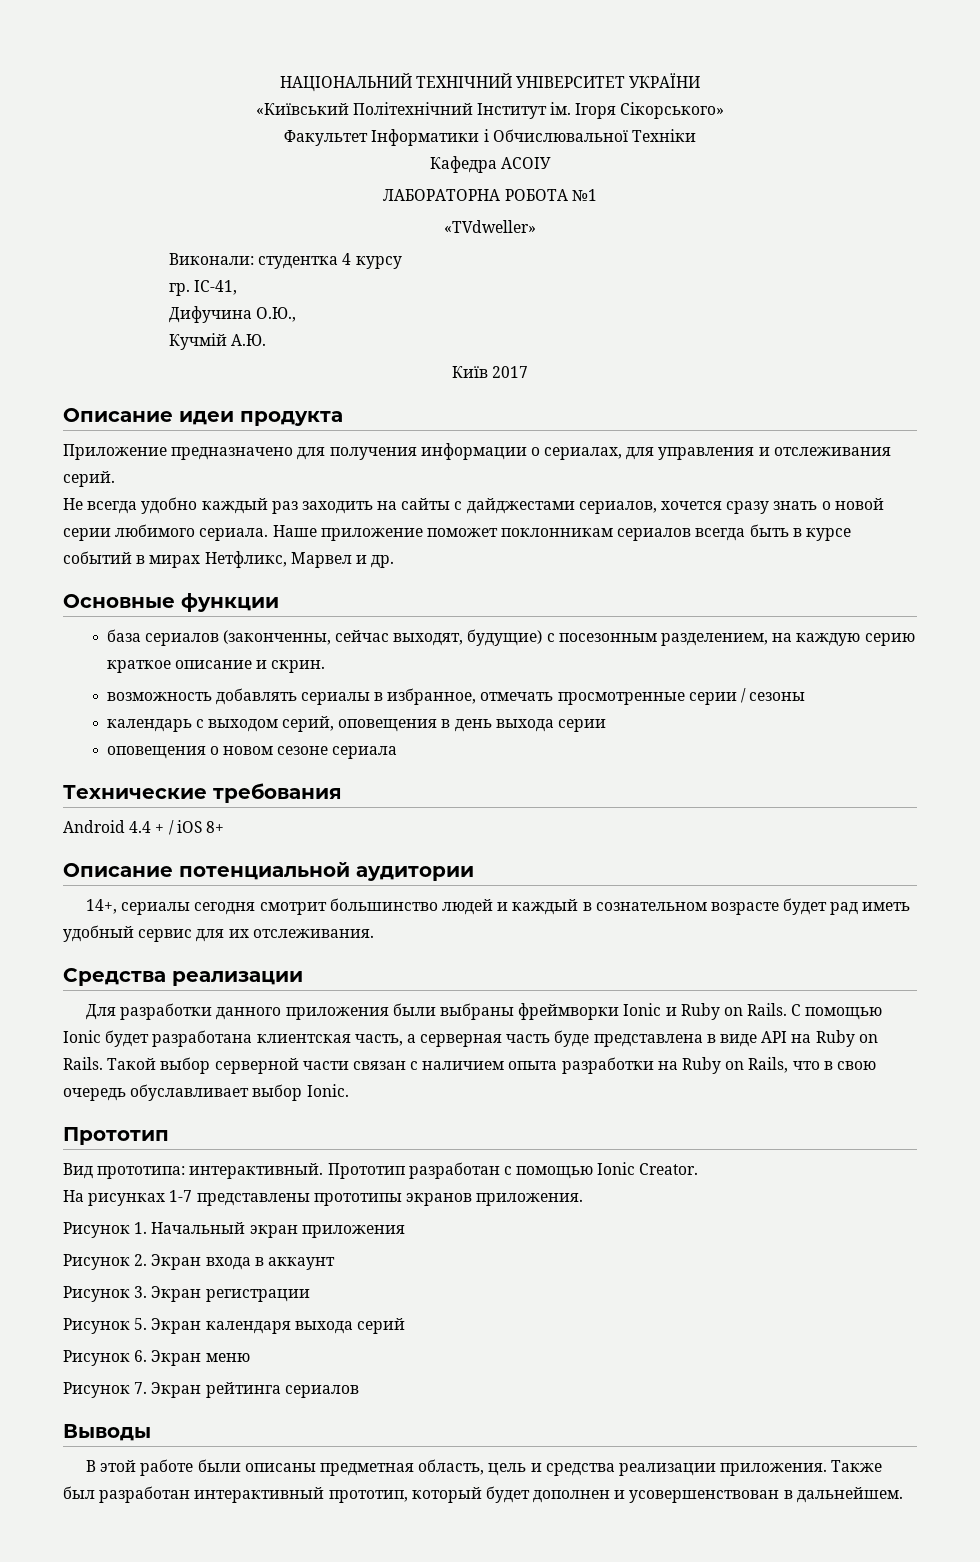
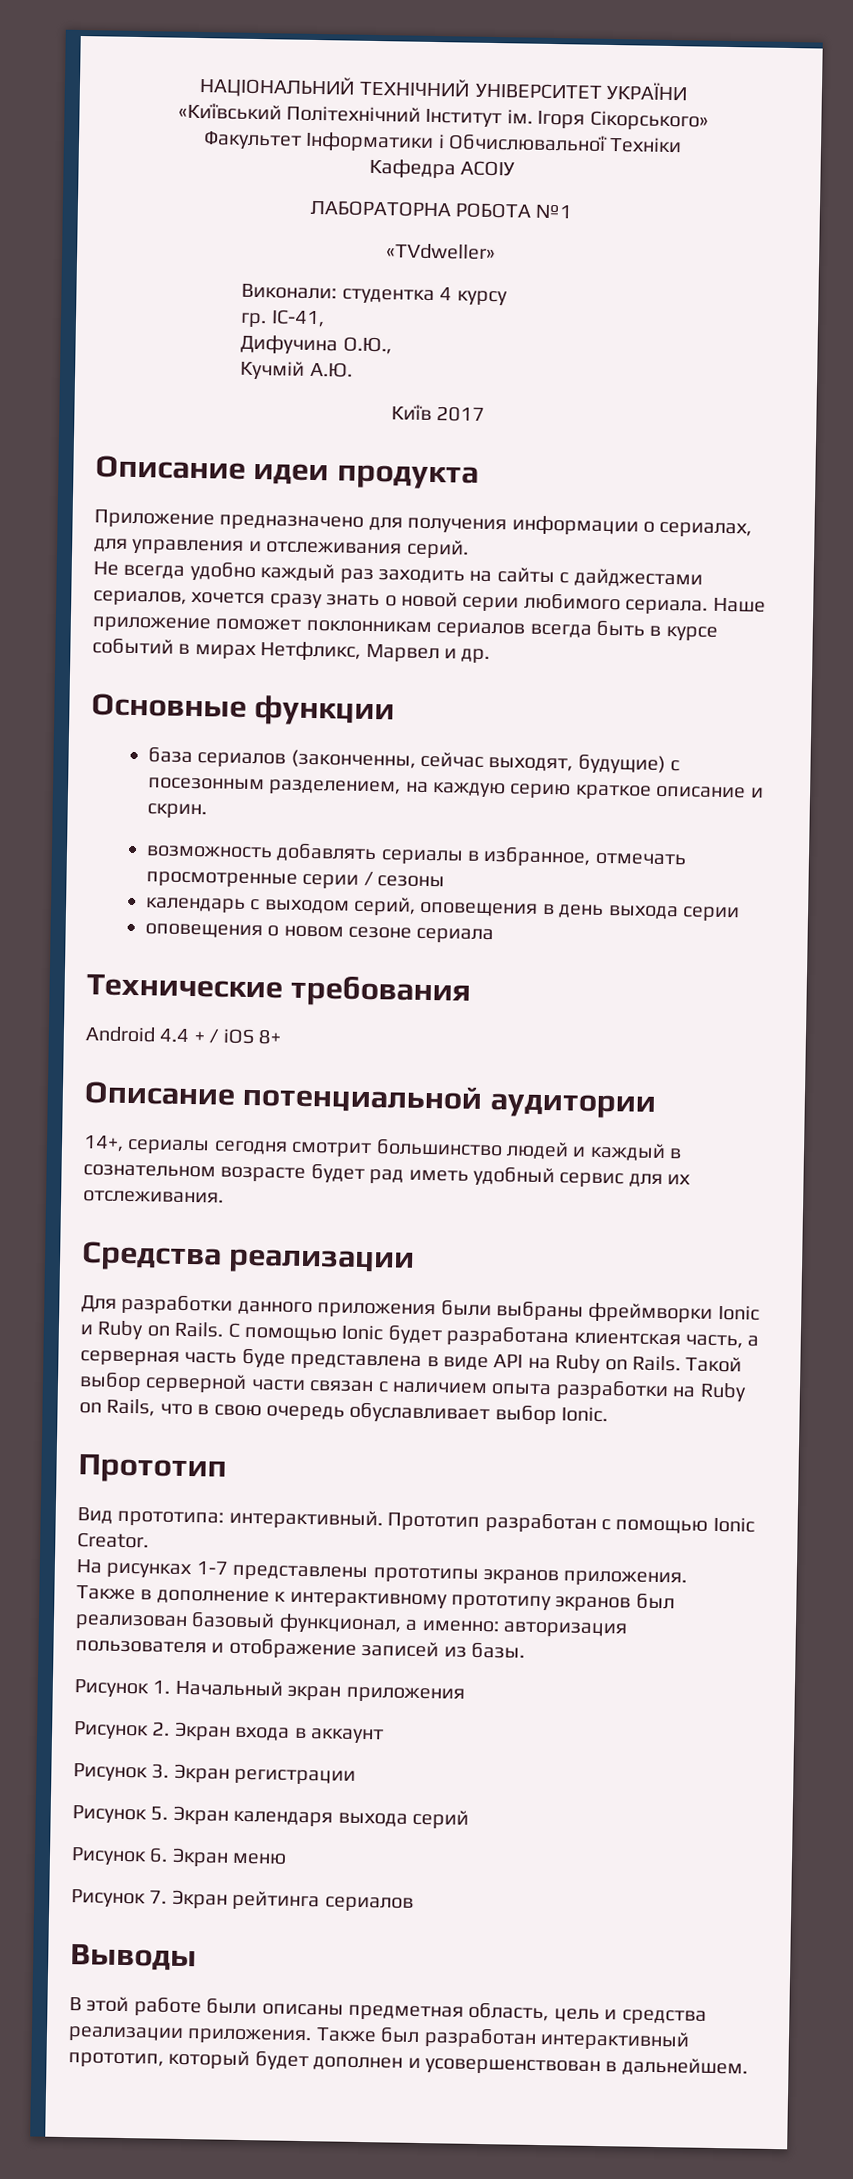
(584, 1199) none -> [76,1585,675,1612] [75,1611,627,1638] [75,1637,525,1659] // Также в дополнение к интерактивному прототипу экранов был реализован базовый функционал, а именно: авторизация пользователя и отображение записей из базы.

